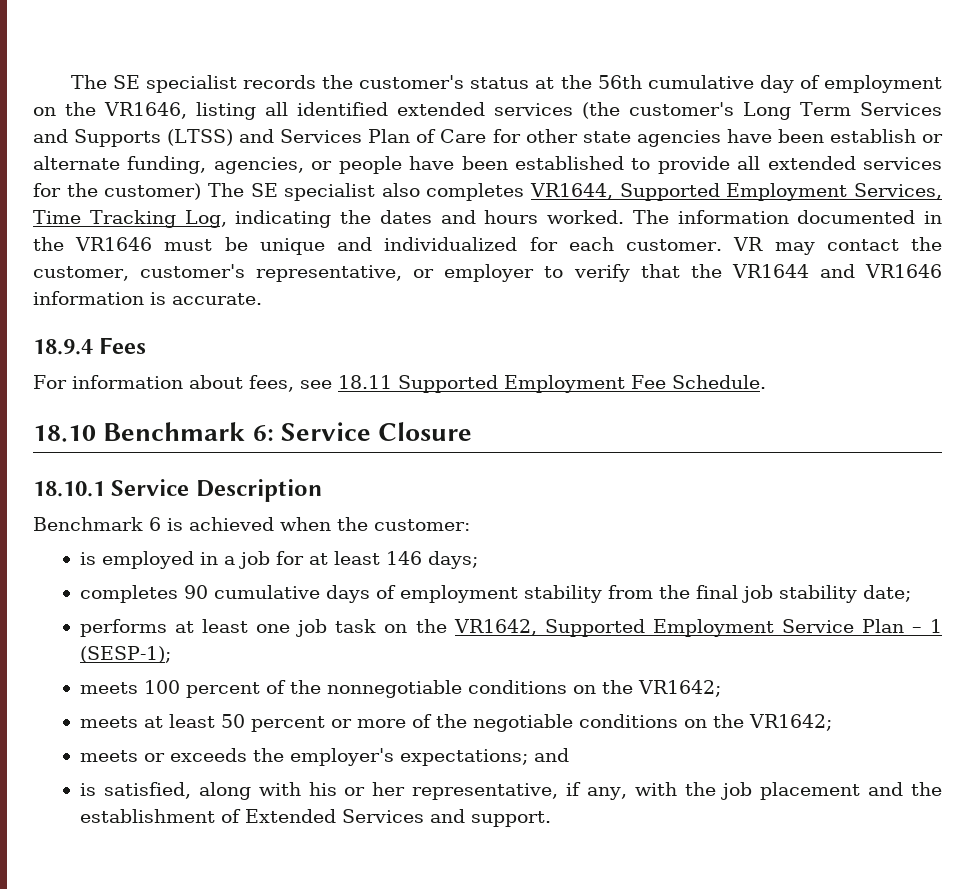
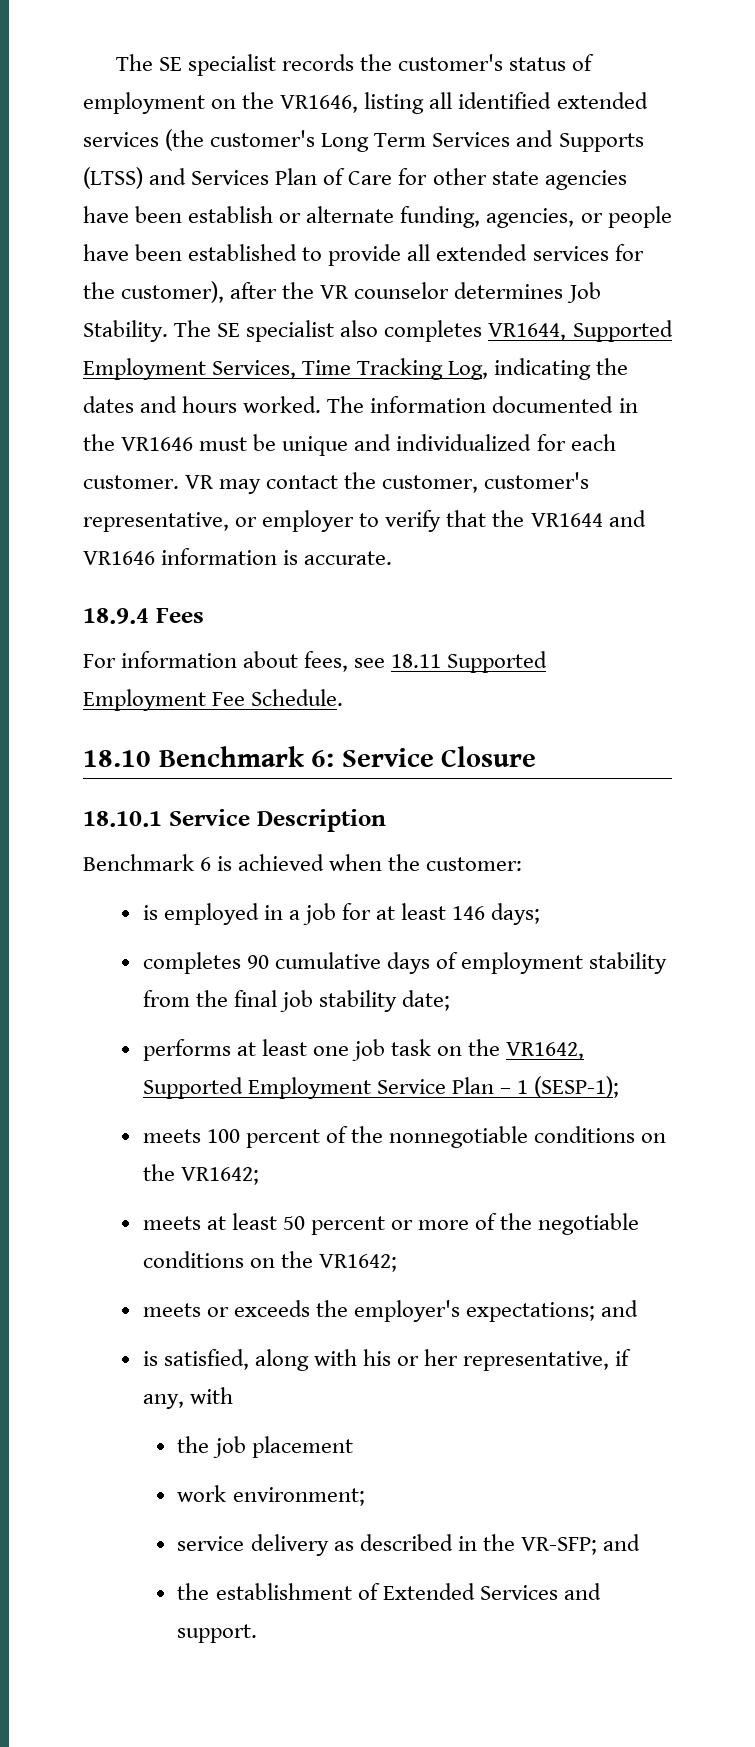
[535,75,794,93] at the 56th cumulative day -> (567, 64) none
[104,183,202,200] customer) -> [121,281,601,303] [83,320,168,342] customer), after the VR counselor determines Job Stability.
(677, 789) none -> (233, 1395) //
[868,782,904,796] and -> [177,1485,365,1506] [177,1534,640,1556] // work environment; // service delivery as described in the VR-SFP; and //

